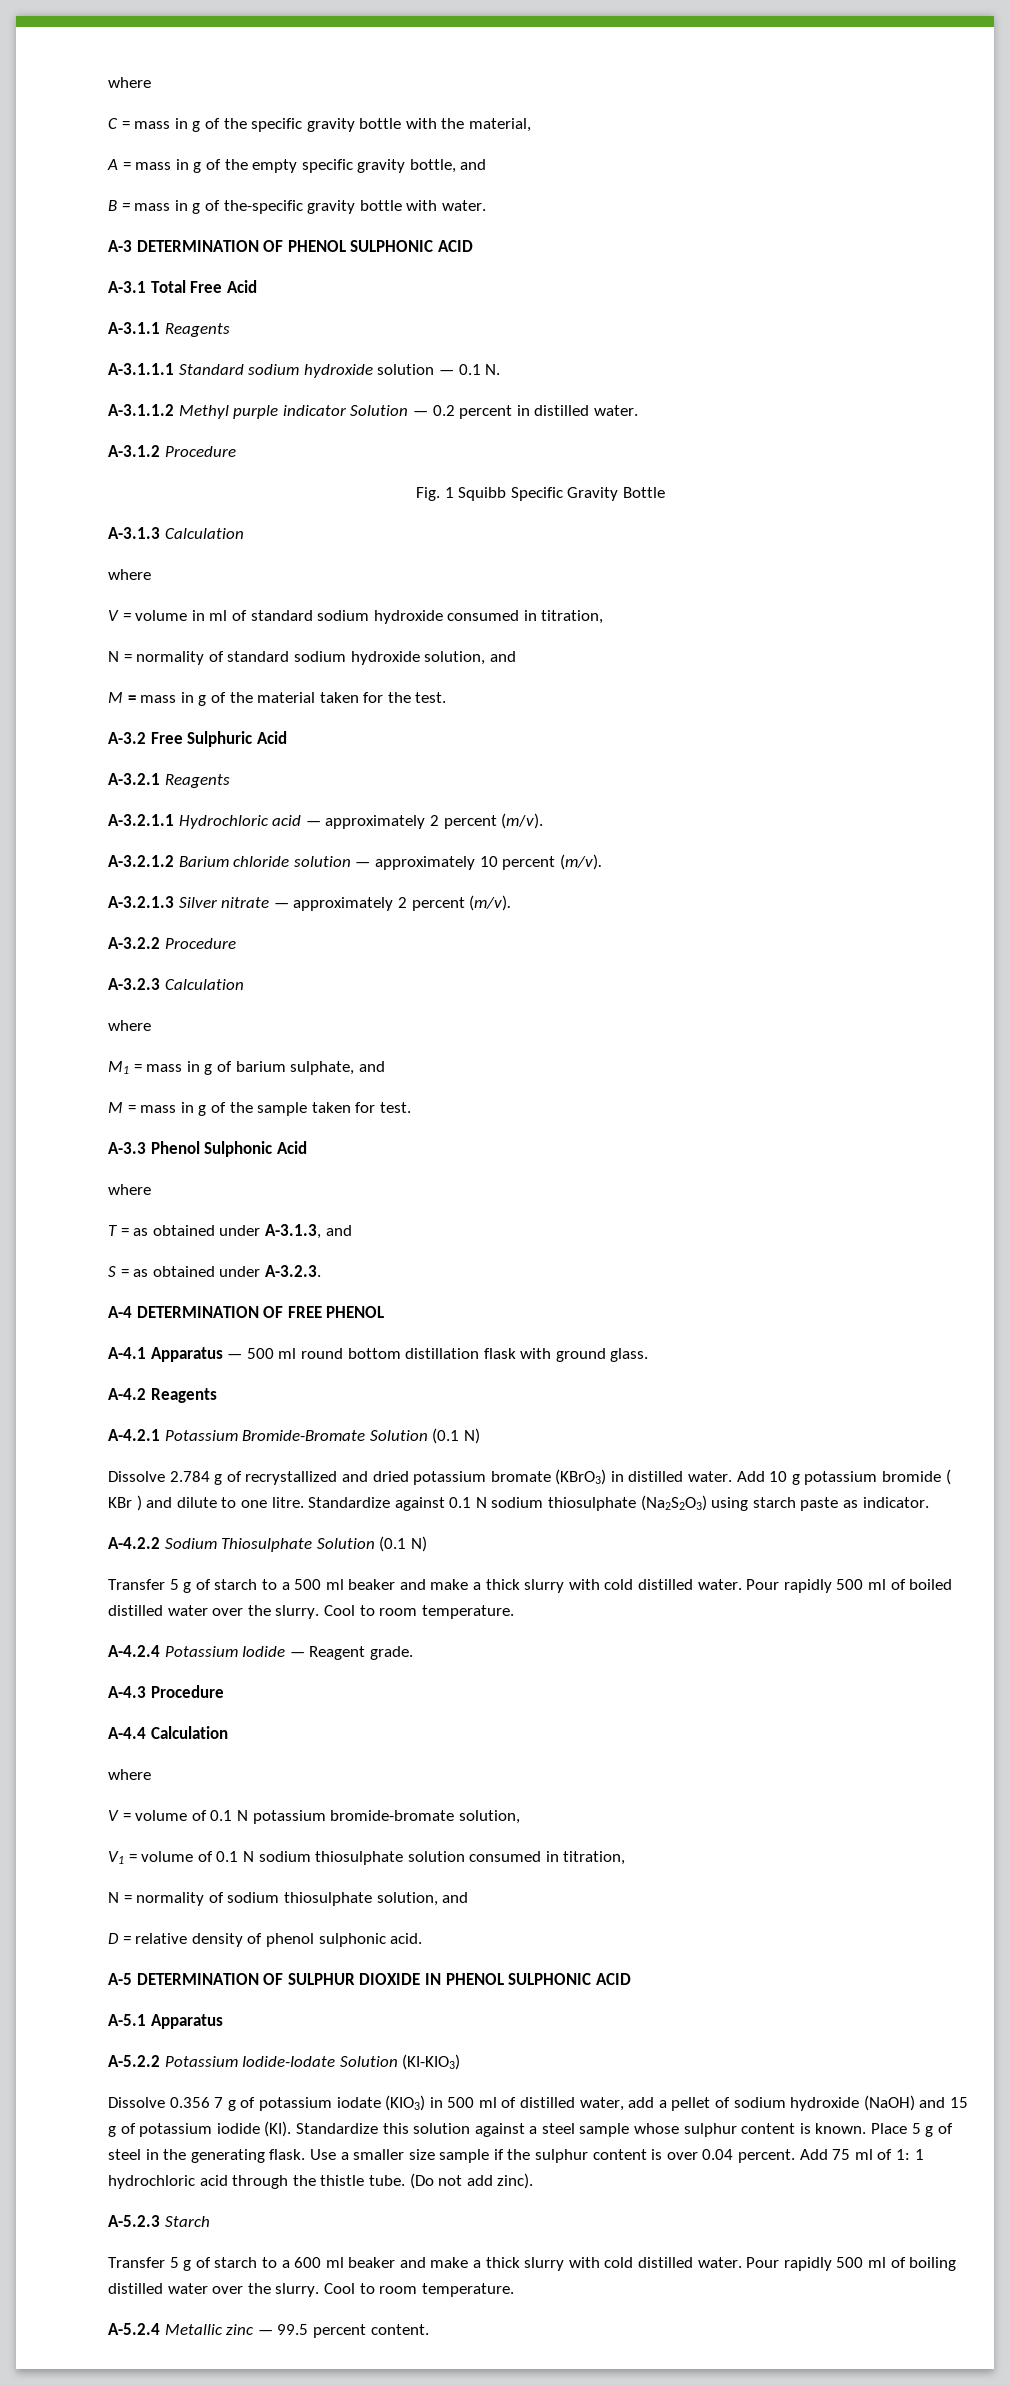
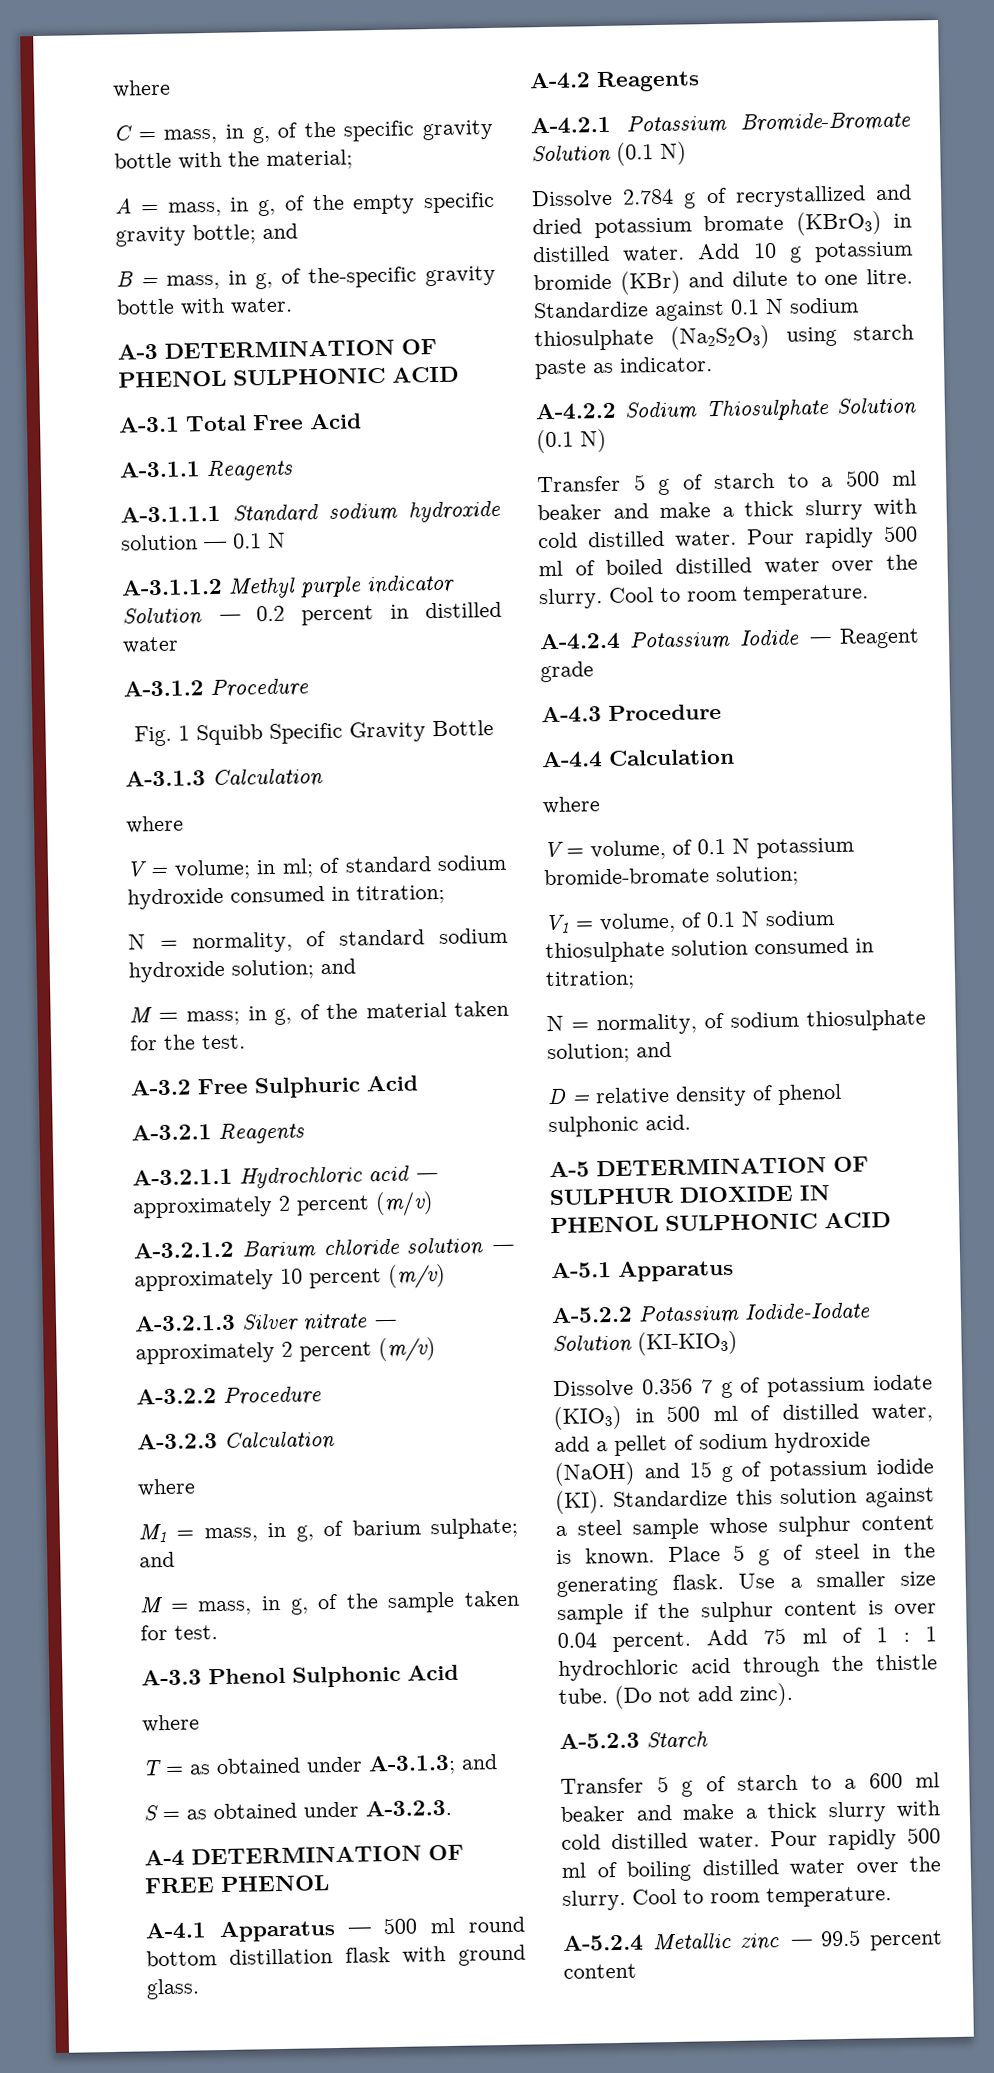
[134,118,201,132] mass in g -> [163,124,271,144] mass, in g,
[469,118,532,132] material, -> [266,149,353,170] material;
[135,159,202,173] mass in g -> [167,197,276,217] mass, in g,
[409,159,456,173] bottle, -> [192,224,256,245] bottle;
[134,200,201,214] mass in g -> [166,270,273,290] mass, in g,
[485,364,501,375] N. -> [268,532,286,548] N
[593,405,638,416] water. -> [122,636,179,654] water
[135,610,228,621] volume in ml -> [173,858,314,880] volume; in ml;
[541,610,604,624] [108,651,516,665] [108,692,207,706] titration, // N = normality of standard sodium hydroxide solution, and // M = mass in g -> [356,884,445,905] [128,927,509,954] [128,958,356,983] [129,1006,292,1026] titration; // N = normality, of standard sodium hydroxide solution; and // M = mass; in g,
[501,813,544,829] (m/v). -> [375,1191,434,1217] (m/v)
[559,854,602,870] (m/v). -> [388,1263,446,1289] (m/v)
[469,895,512,911] (m/v). -> [378,1337,436,1363] (m/v)
[146,1061,213,1075] mass in g -> [203,1522,314,1543] mass, in g,
[290,1061,385,1075] [108,1102,207,1116] sulphate, and // M = mass in g -> [430,1517,518,1540] [139,1551,175,1568] [139,1595,309,1616] sulphate; and // M = mass, in g,
[264,1224,321,1239] A-3.1.3, -> [368,1754,456,1776] A-3.1.3;
[945,1469,951,1485] [108,1495,142,1511] ( KBr ) -> [619,270,681,295] (KBr)
[369,1646,413,1660] grade. -> [540,661,594,683] grade
[135,1810,188,1821] volume -> [590,839,666,861] volume,
[458,1810,520,1824] solution, -> [716,865,799,887] solution;
[141,1851,194,1862] volume -> [599,912,676,934] volume,
[563,1851,626,1865] [108,1892,205,1906] titration, // N = normality -> [545,970,635,991] [546,1013,697,1036] titration; // N = normality,
[376,1892,438,1906] solution, -> [547,1042,630,1064] solution;
[895,2149,910,2160] 1: -> [875,1627,910,1643] 1 :
[370,2324,429,2335] content. -> [563,1963,637,1979] content

